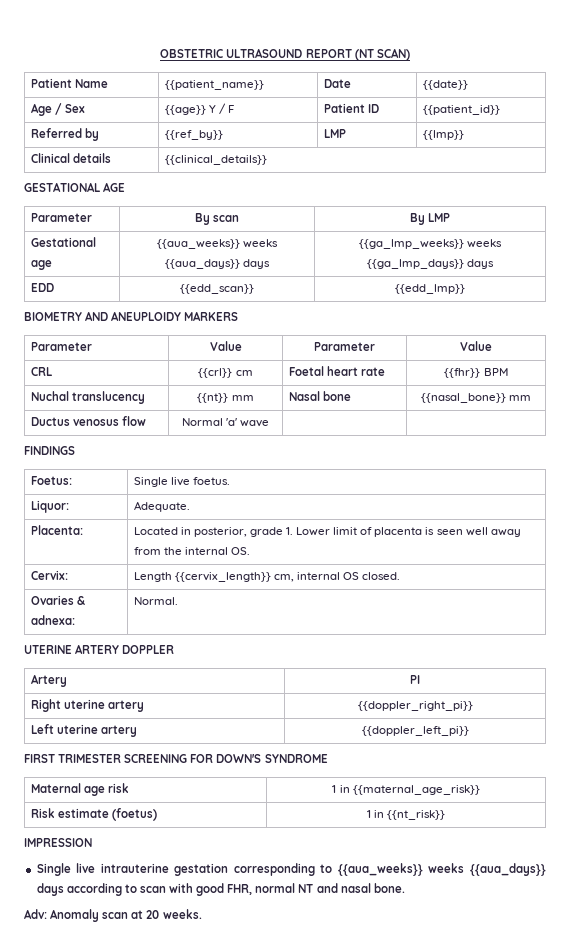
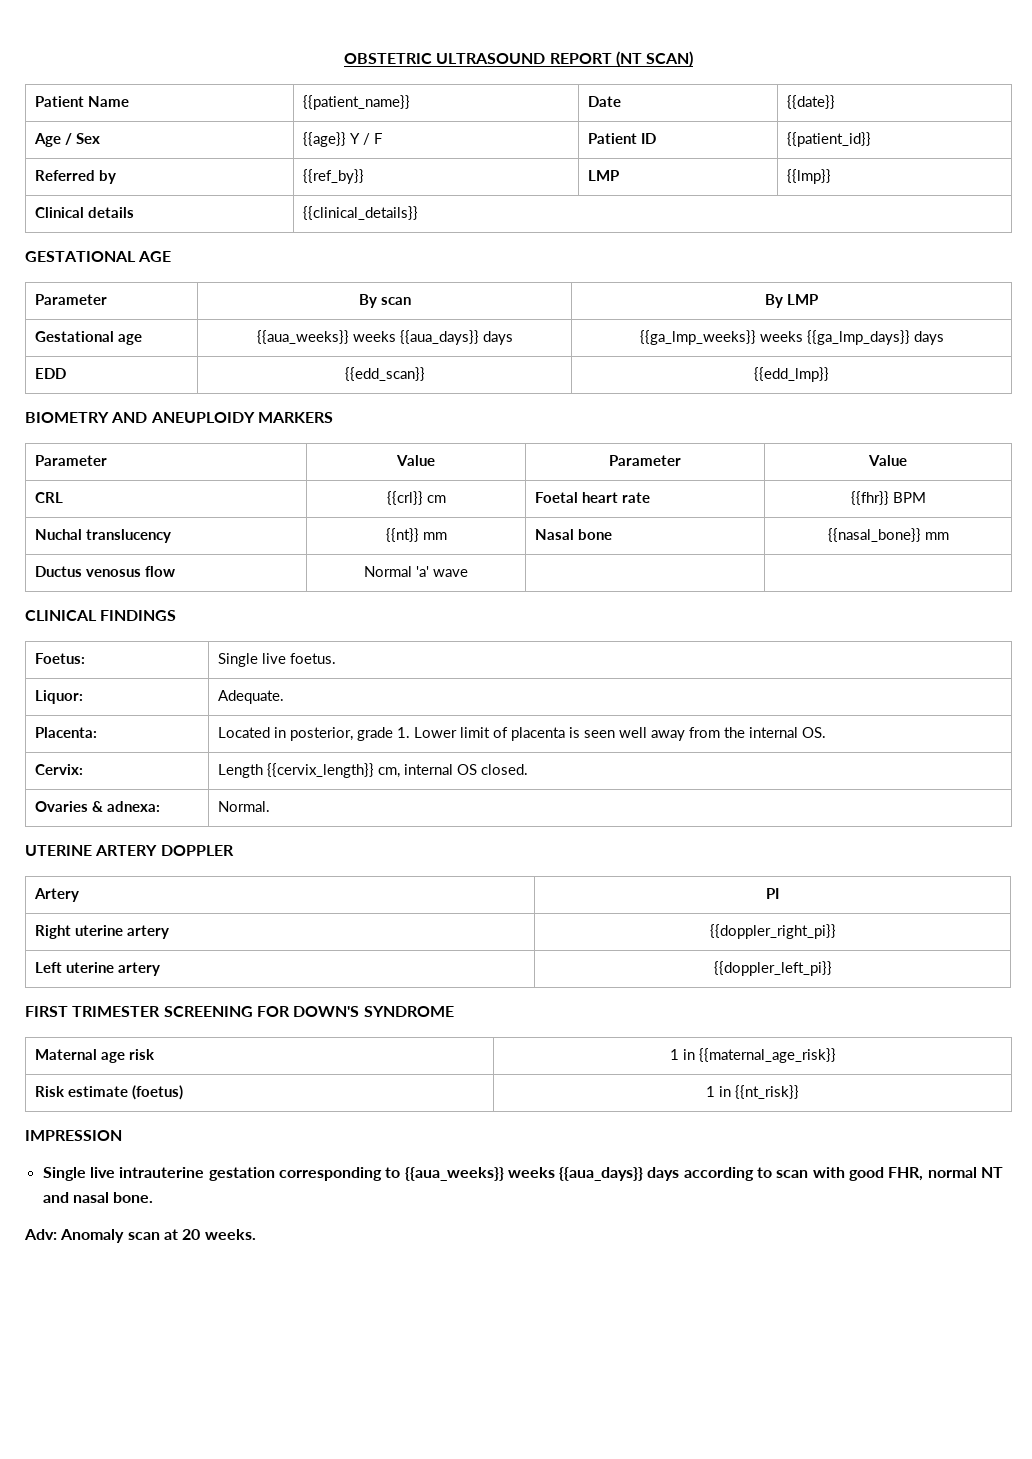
(270, 423) none -> [25,610,97,621] CLINICAL

